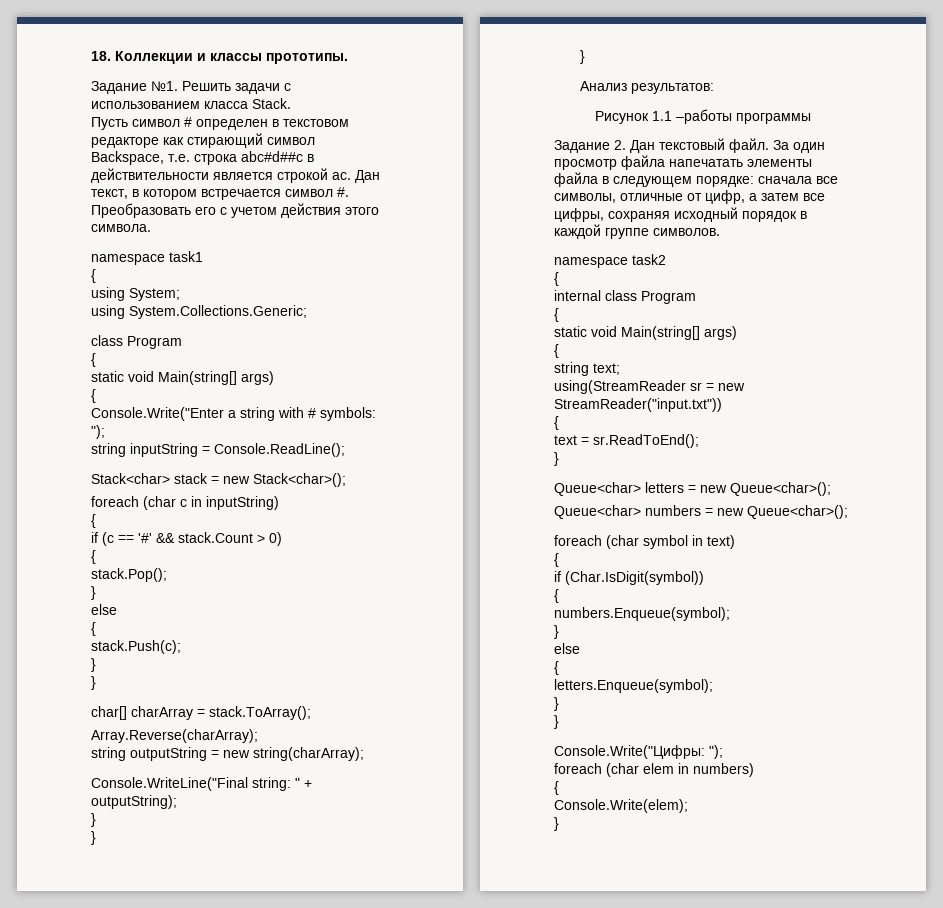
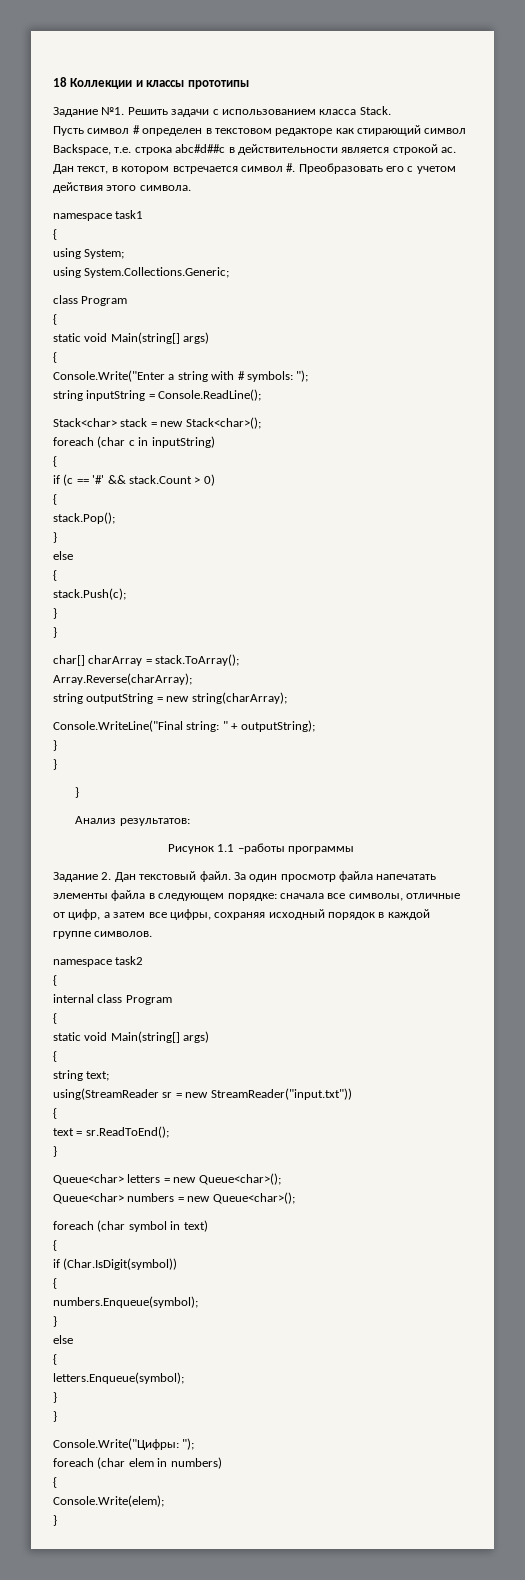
[91,51,111,61] 18. -> [53,77,67,87] 18
[266,53,348,64] прототипы. -> [187,80,249,89] прототипы

